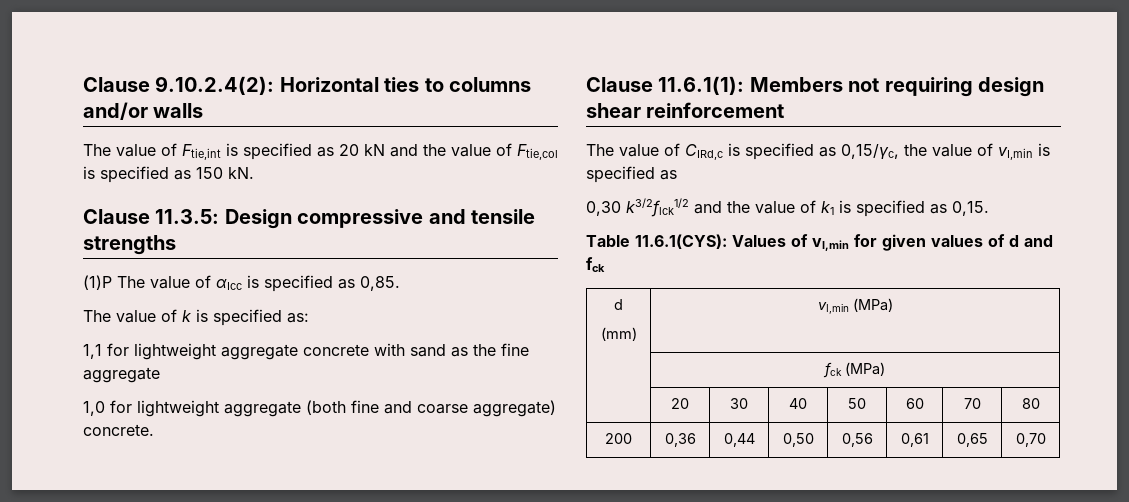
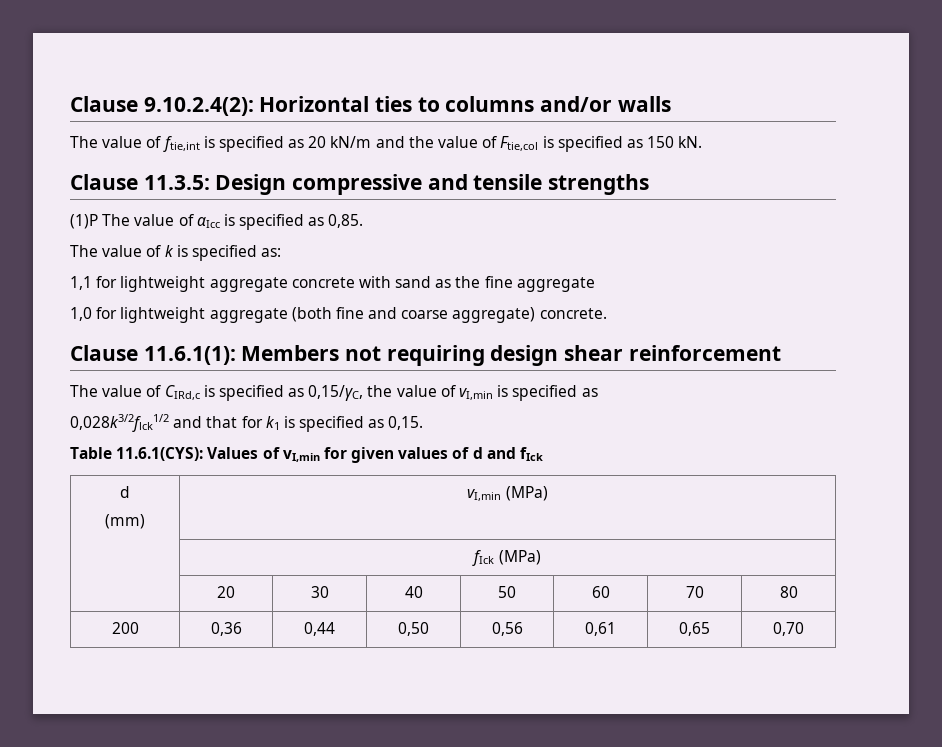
[182,144,221,160] Ftie,int -> [162,136,200,152] ftie,int
[364,144,385,156] kN -> [330,136,372,148] kN/m
[841,144,899,159] 0,15/γc, -> [308,385,364,401] 0,15/γC,
[586,198,816,217] 0,30 k3/2flck1/2 and the value of -> [70,414,263,432] 0,028k3/2flck1/2 and that for
[586,257,605,272] fck -> [520,447,544,461] fIck
[823,362,842,378] fck -> [472,550,495,566] fIck

